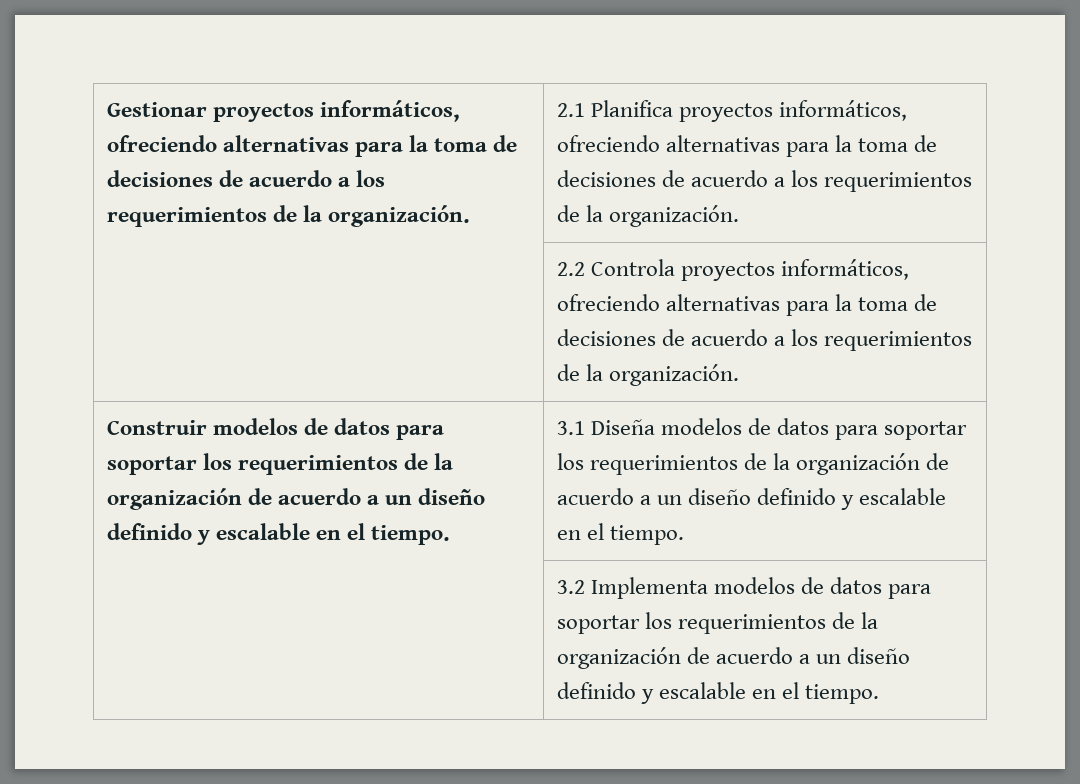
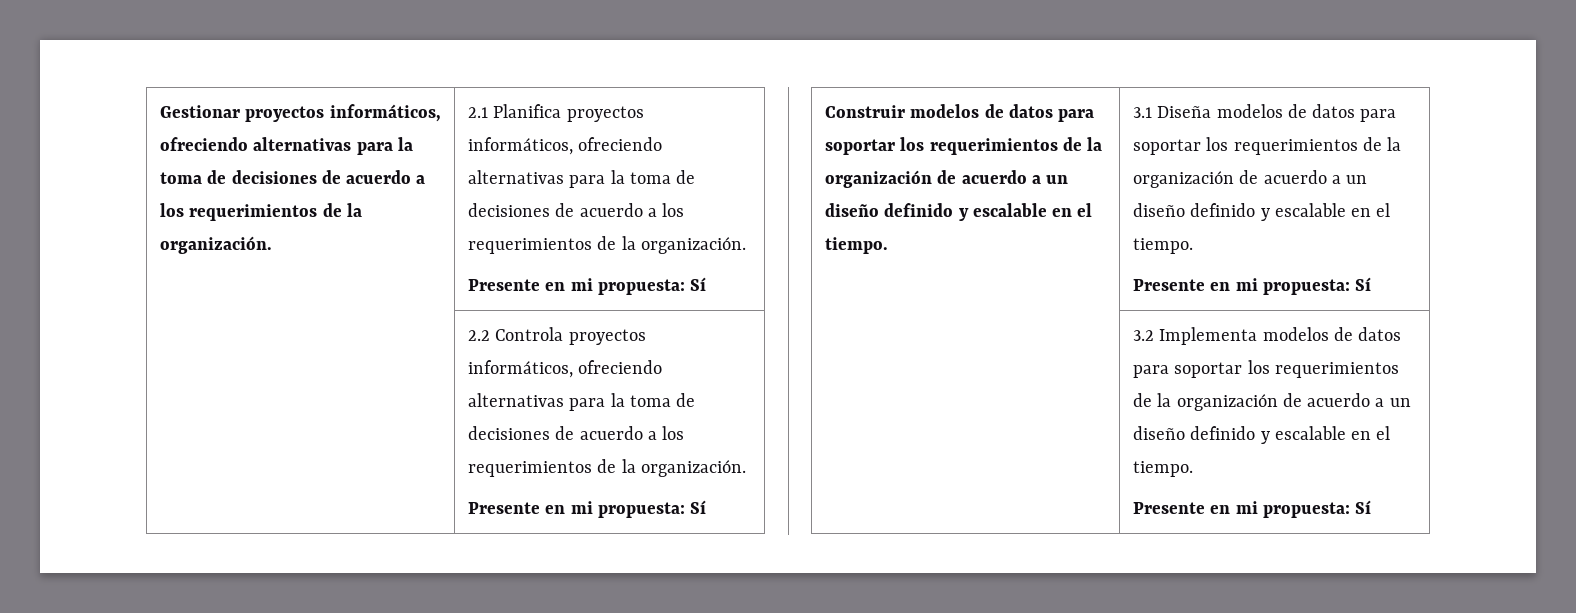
(740, 216) none -> [468,277,707,295] // Presente en mi propuesta: Sí
(740, 375) none -> [468,500,707,518] // Presente en mi propuesta: Sí
(685, 535) none -> [1133,277,1372,295] // Presente en mi propuesta: Sí
(880, 694) none -> [1133,500,1372,518] // Presente en mi propuesta: Sí

